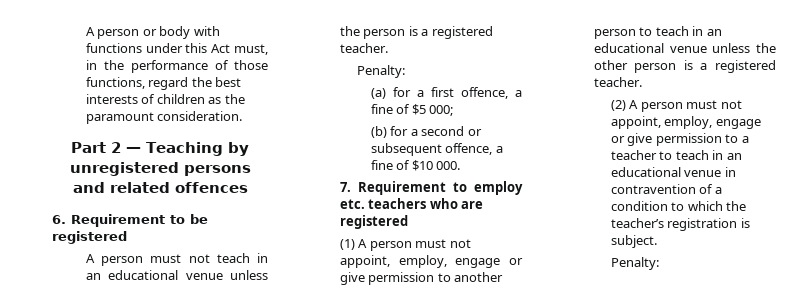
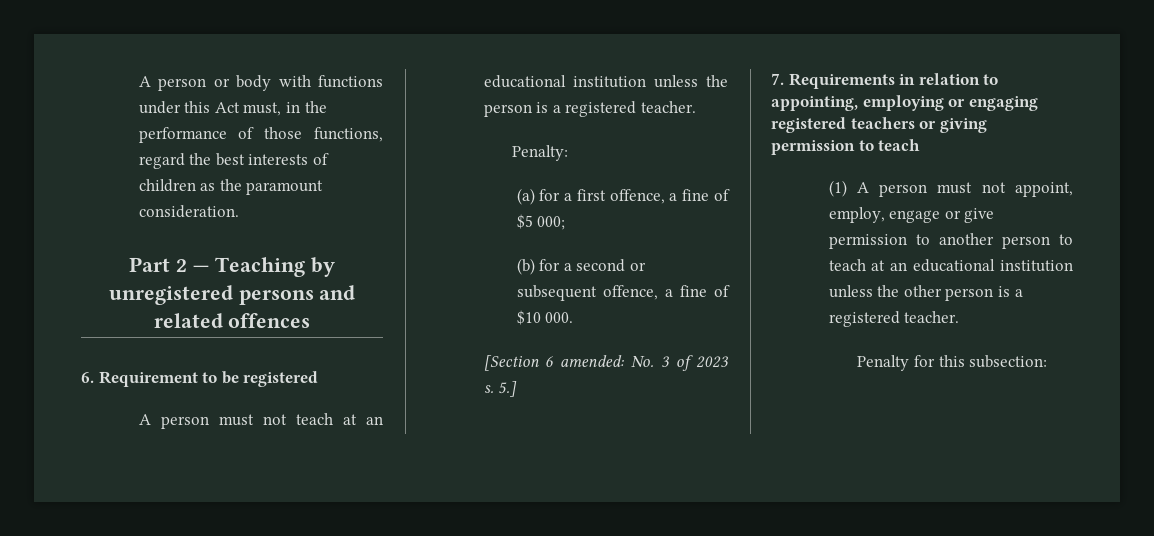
[257,253,268,263] [85,270,223,280] in an educational venue -> [342,414,383,425] [483,75,646,88] at an educational institution
[339,181,523,195] [339,198,484,209] [339,215,408,229] 7. Requirement to employ etc. teachers who are registered -> [483,355,729,371] [483,381,518,397] [771,73,999,89] [771,95,1038,111] [771,117,987,133] [771,139,921,155] [Section 6 amended: No. 3 of 2023 s. 5.] // 7. Requirements in relation to appointing, employing or engaging registered teachers or giving permission to teach
[692,26,722,36] [593,43,707,53] in an educational venue -> [871,259,1073,272] at an educational institution
[610,100,742,112] [610,116,761,129] [610,133,749,146] [610,150,742,160] [610,167,736,177] [610,184,722,194] [610,201,747,211] [610,218,750,231] [610,235,657,248] [610,257,659,270] (2) A person must not appoint, employ, engage or give permission to a teacher to teach in an educational venue in contravention of a condition to which the teacher’s registration is subject. // Penalty: -> [857,355,1048,371] Penalty for this subsection:

